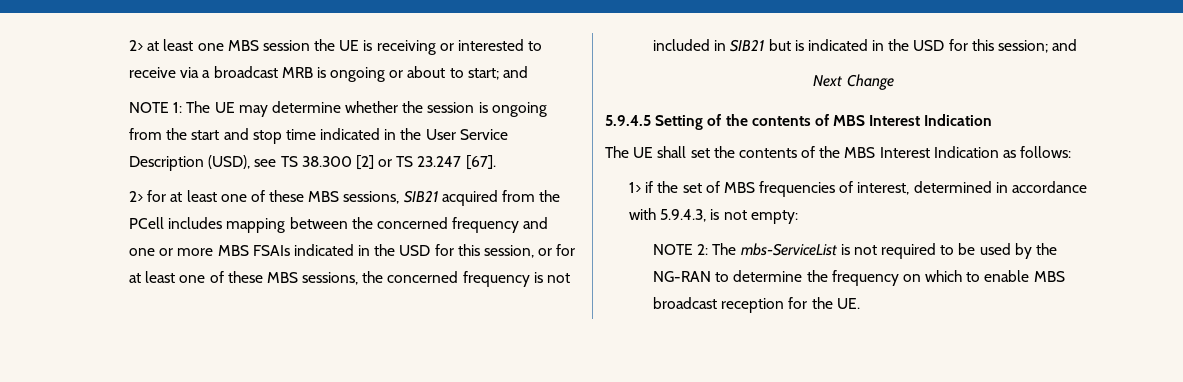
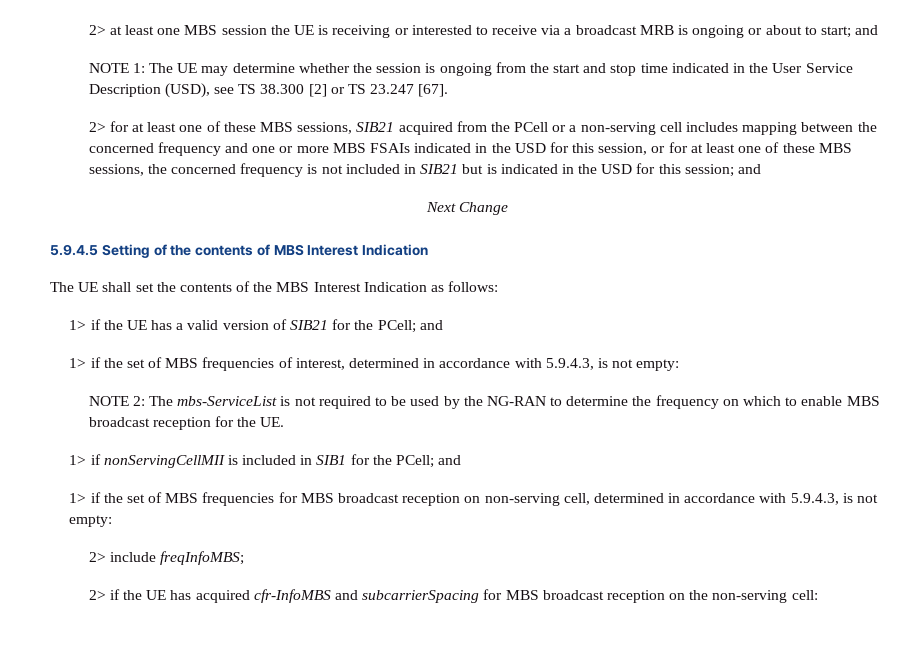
(164, 223) none -> [552,122,682,135] or a non-serving cell
(1072, 152) none -> [69,319,443,333] // 1> if the UE has a valid version of SIB21 for the PCell; and
(860, 303) none -> [69,454,462,468] [69,492,879,506] [69,515,113,527] [88,551,245,565] [88,589,818,603] // 1> if nonServingCellMII is included in SIB1 for the PCell; and // 1> if the set of MBS frequencies for MBS broadcast reception on non-serving cell, determined in accordance with 5.9.4.3, is not empty: // 2> include freqInfoMBS; // 2> if the UE has acquired cfr-InfoMBS and subcarrierSpacing for MBS broadcast reception on the non-serving cell:

